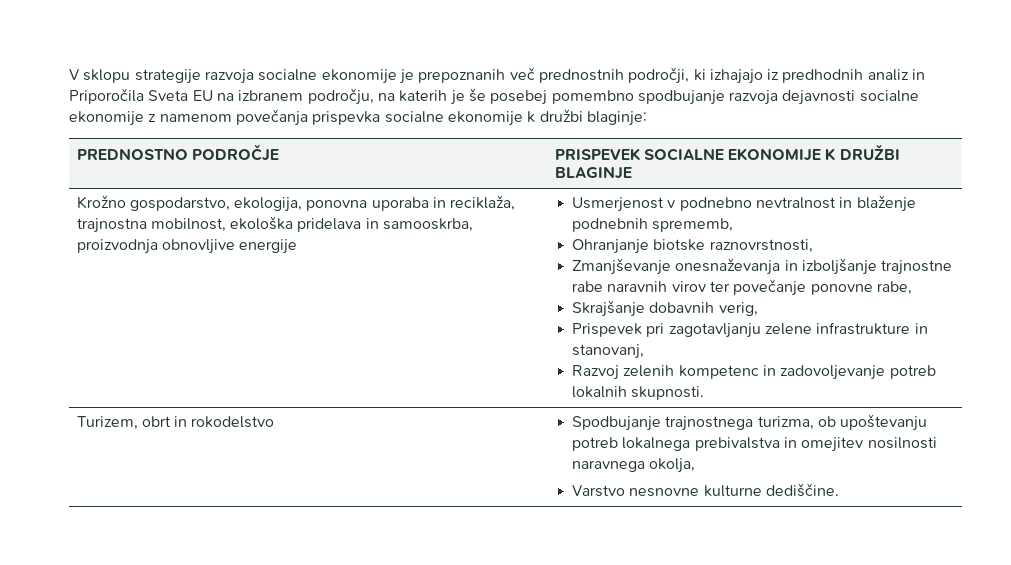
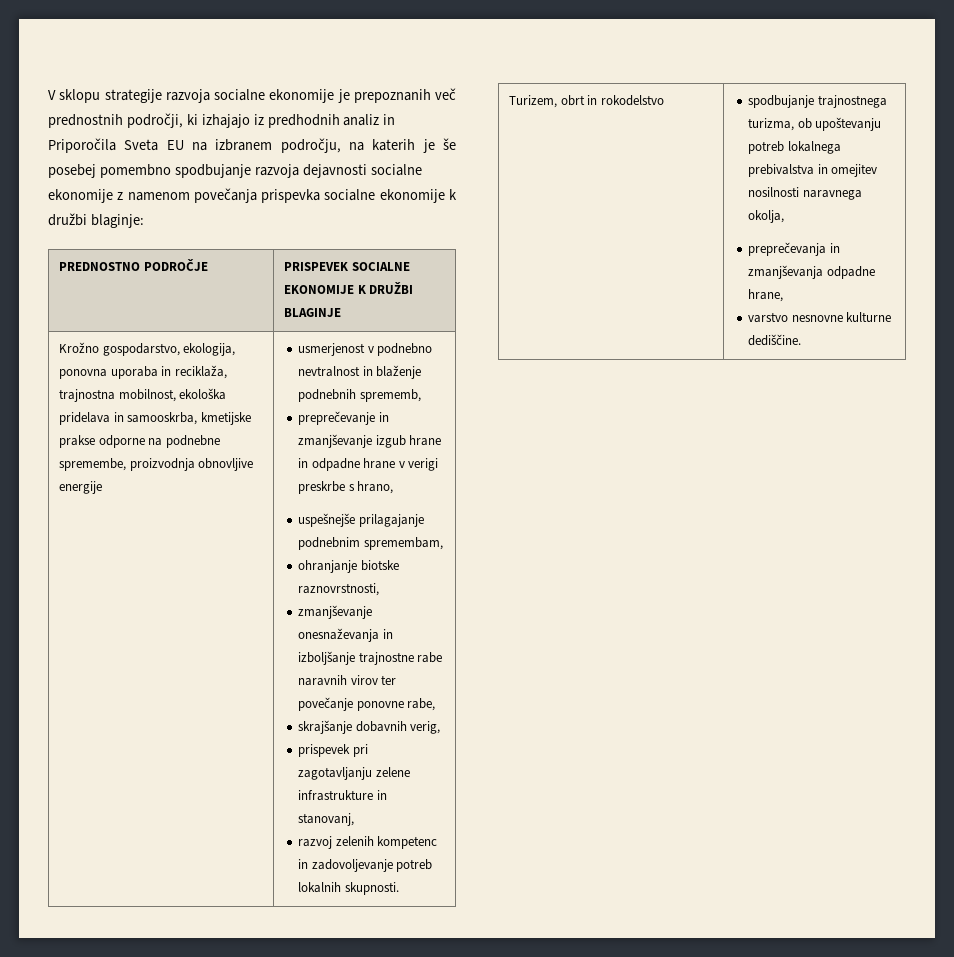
(474, 225) none -> [200,412,251,425] [59,435,220,448] [59,458,127,471] kmetijske prakse odporne na podnebne spremembe,
[572,197,665,212] Usmerjenost -> [298,343,366,356] usmerjenost
[572,239,650,254] Ohranjanje -> [298,411,389,425] [298,434,442,448] [298,458,439,471] [298,481,394,494] [298,513,424,527] [298,537,443,550] [298,560,358,573] preprečevanje in zmanjševanje izgub hrane in odpadne hrane v verigi preskrbe s hrano, // uspešnejše prilagajanje podnebnim spremembam, // ohranjanje
[572,258,672,275] Zmanjševanje -> [298,605,373,619] zmanjševanje
[572,300,646,317] Skrajšanje -> [298,720,353,734] skrajšanje
[572,323,643,337] Prispevek -> [298,744,351,757] prispevek
[572,365,620,380] Razvoj -> [298,836,333,849] razvoj
[572,416,662,431] Spodbujanje -> [748,95,815,108] spodbujanje
[572,485,626,497] Varstvo -> [748,242,840,256] [748,265,875,279] [748,289,784,302] [748,312,789,323] preprečevanja in zmanjševanja odpadne hrane, // varstvo

